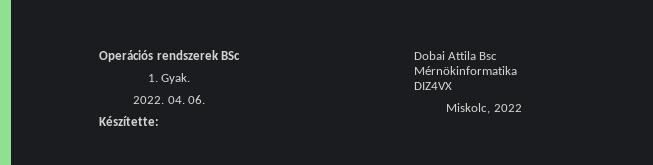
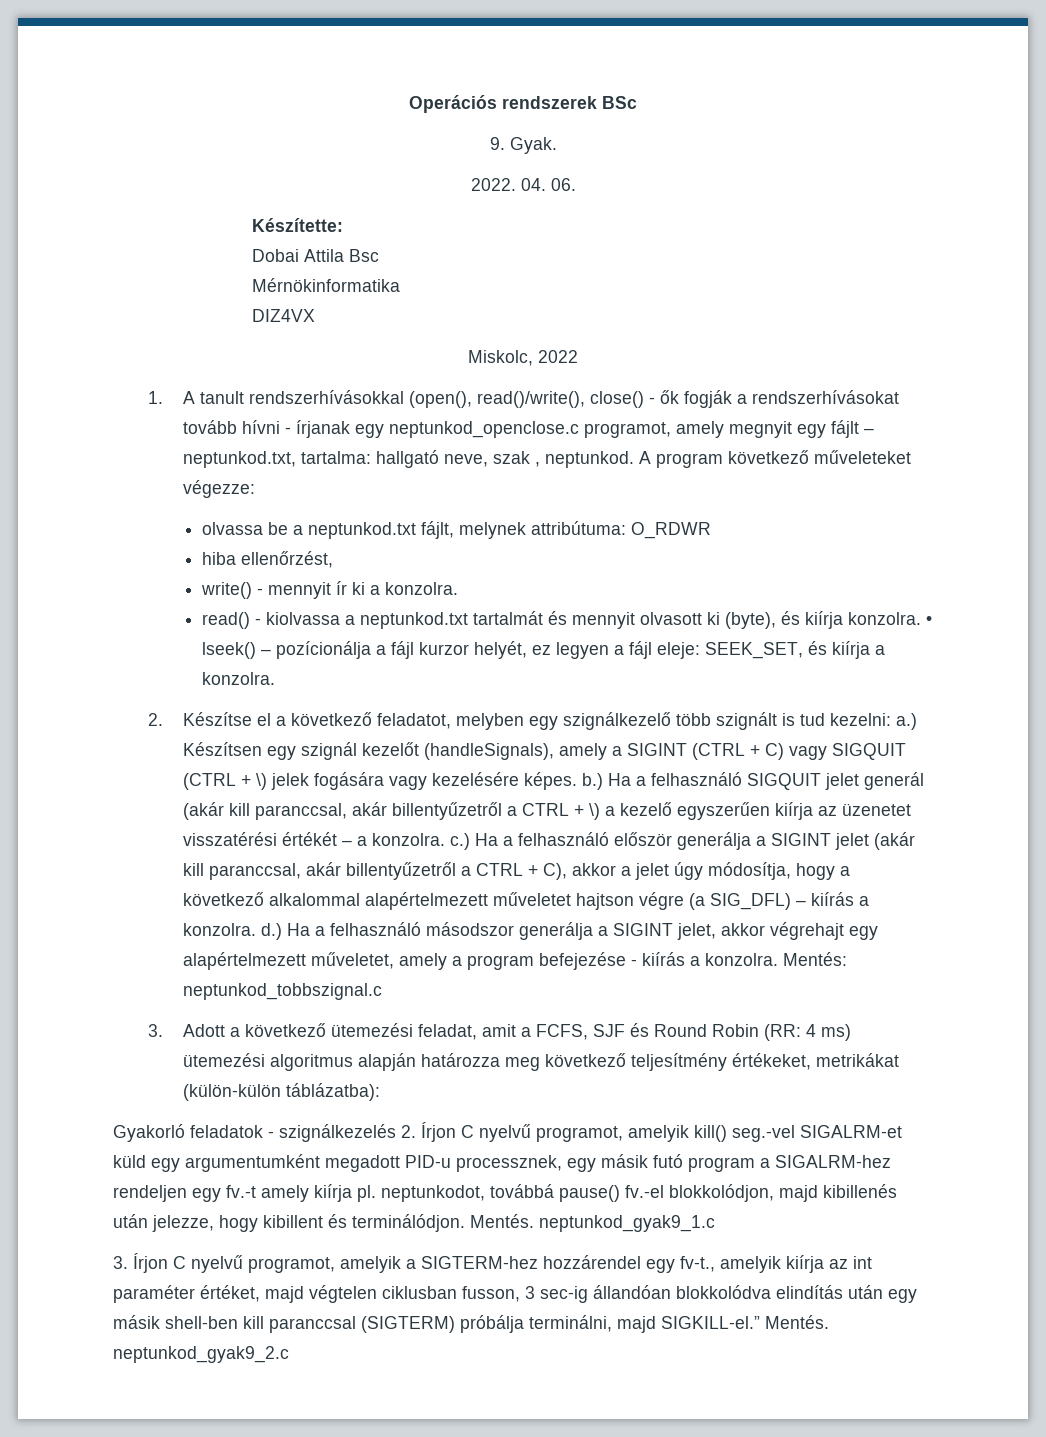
[147,74,158,82] 1. -> [489,137,505,150] 9.
(522, 108) none -> [147,390,899,408] [182,420,874,438] [182,450,911,468] [182,480,255,498] [201,521,711,539] [201,551,333,568] [200,581,458,599] [201,611,932,629] [201,641,885,659] [201,672,275,685] [147,712,917,730] [182,742,906,760] [182,772,924,790] [182,802,911,820] [182,832,915,850] [182,862,850,880] [182,892,869,910] [182,922,878,940] [182,952,847,970] [182,983,382,1000] [147,1023,851,1041] [182,1053,899,1071] [182,1083,380,1101] [113,1122,902,1142] [113,1154,891,1172] [113,1184,897,1202] [113,1214,715,1232] [113,1253,872,1273] [113,1285,917,1303] [113,1315,829,1333] [113,1346,289,1363] // 1. A tanult rendszerhívásokkal (open(), read()/write(), close() - ők fogják a rendszerhívásokat tovább hívni - írjanak egy neptunkod_openclose.c programot, amely megnyit egy fájlt – neptunkod.txt, tartalma: hallgató neve, szak , neptunkod. A program következő műveleteket végezze: // olvassa be a neptunkod.txt fájlt, melynek attribútuma: O_RDWR // hiba ellenőrzést, // write() - mennyit ír ki a konzolra. // read() - kiolvassa a neptunkod.txt tartalmát és mennyit olvasott ki (byte), és kiírja konzolra. • lseek() – pozícionálja a fájl kurzor helyét, ez legyen a fájl eleje: SEEK_SET, és kiírja a konzolra. // 2. Készítse el a következő feladatot, melyben egy szignálkezelő több szignált is tud kezelni: a.) Készítsen egy szignál kezelőt (handleSignals), amely a SIGINT (CTRL + C) vagy SIGQUIT (CTRL + \) jelek fogására vagy kezelésére képes. b.) Ha a felhasználó SIGQUIT jelet generál (akár kill paranccsal, akár billentyűzetről a CTRL + \) a kezelő egyszerűen kiírja az üzenetet visszatérési értékét – a konzolra. c.) Ha a felhasználó először generálja a SIGINT jelet (akár kill paranccsal, akár billentyűzetről a CTRL + C), akkor a jelet úgy módosítja, hogy a következő alkalommal alapértelmezett műveletet hajtson végre (a SIG_DFL) – kiírás a konzolra. d.) Ha a felhasználó másodszor generálja a SIGINT jelet, akkor végrehajt egy alapértelmezett műveletet, amely a program befejezése - kiírás a konzolra. Mentés: neptunkod_tobbszignal.c // 3. Adott a következő ütemezési feladat, amit a FCFS, SJF és Round Robin (RR: 4 ms) ütemezési algoritmus alapján határozza meg következő teljesítmény értékeket, metrikákat (külön-külön táblázatba): // Gyakorló feladatok - szignálkezelés 2. Írjon C nyelvű programot, amelyik kill() seg.-vel SIGALRM-et küld egy argumentumként megadott PID-u processznek, egy másik futó program a SIGALRM-hez rendeljen egy fv.-t amely kiírja pl. neptunkodot, továbbá pause() fv.-el blokkolódjon, majd kibillenés után jelezze, hogy kibillent és terminálódjon. Mentés. neptunkod_gyak9_1.c // 3. Írjon C nyelvű programot, amelyik a SIGTERM-hez hozzárendel egy fv-t., amelyik kiírja az int paraméter értéket, majd végtelen ciklusban fusson, 3 sec-ig állandóan blokkolódva elindítás után egy másik shell-ben kill paranccsal (SIGTERM) próbálja terminálni, majd SIGKILL-el.” Mentés. neptunkod_gyak9_2.c

